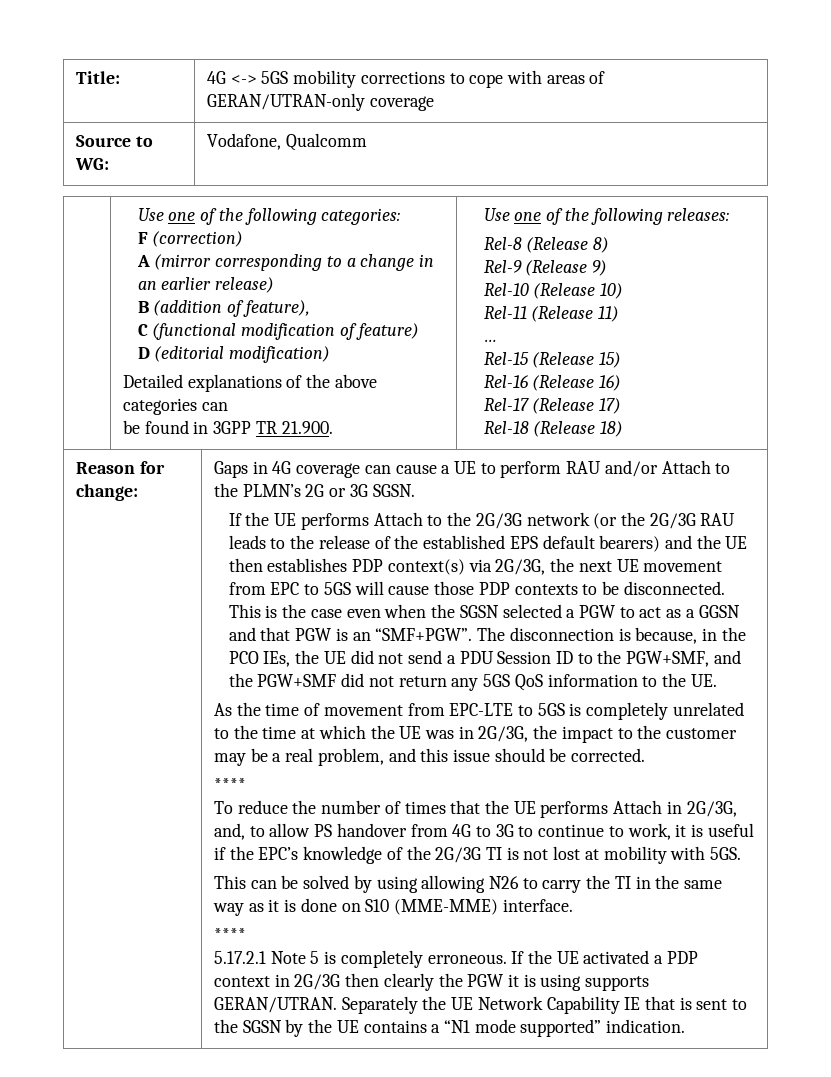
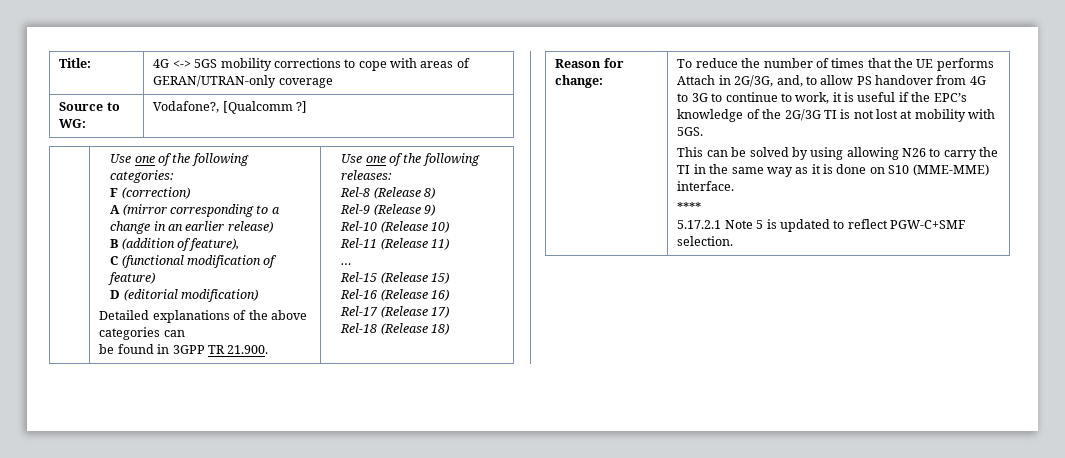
[206,133,367,151] Vodafone, Qualcomm -> [153,101,308,114] Vodafone?, [Qualcomm ?]
[213,460,731,478] [213,483,415,497] [228,512,736,530] [228,535,748,552] [228,558,723,575] [228,581,725,595] [228,604,740,618] [228,627,746,644] [228,650,741,667] [228,673,717,691] [213,702,744,720] [213,725,738,743] [213,748,646,766] [213,778,246,791] Gaps in 4G coverage can cause a UE to perform RAU and/or Attach to the PLMN’s 2G or 3G SGSN. // If the UE performs Attach to the 2G/3G network (or the 2G/3G RAU leads to the release of the established EPS default bearers) and the UE then establishes PDP context(s) via 2G/3G, the next UE movement from EPC to 5GS will cause those PDP contexts to be disconnected. This is the case even when the SGSN selected a PGW to act as a GGSN and that PGW is an “SMF+PGW”. The disconnection is because, in the PCO IEs, the UE did not send a PDU Session ID to the PGW+SMF, and the PGW+SMF did not return any 5GS QoS information to the UE. // As the time of movement from EPC-LTE to 5GS is completely unrelated to the time at which the UE was in 2G/3G, the impact to the customer may be a real problem, and this issue should be corrected. // **** // -> (604, 81) none
[340,950,698,968] [213,973,650,991] [213,996,748,1014] [213,1019,686,1037] completely erroneous. If the UE activated a PDP context in 2G/3G then clearly the PGW it is using supports GERAN/UTRAN. Separately the UE Network Capability IE that is sent to the SGSN by the UE contains a “N1 mode supported” indication. -> [779,219,966,232] [677,236,734,246] updated to reflect PGW-C+SMF selection.

